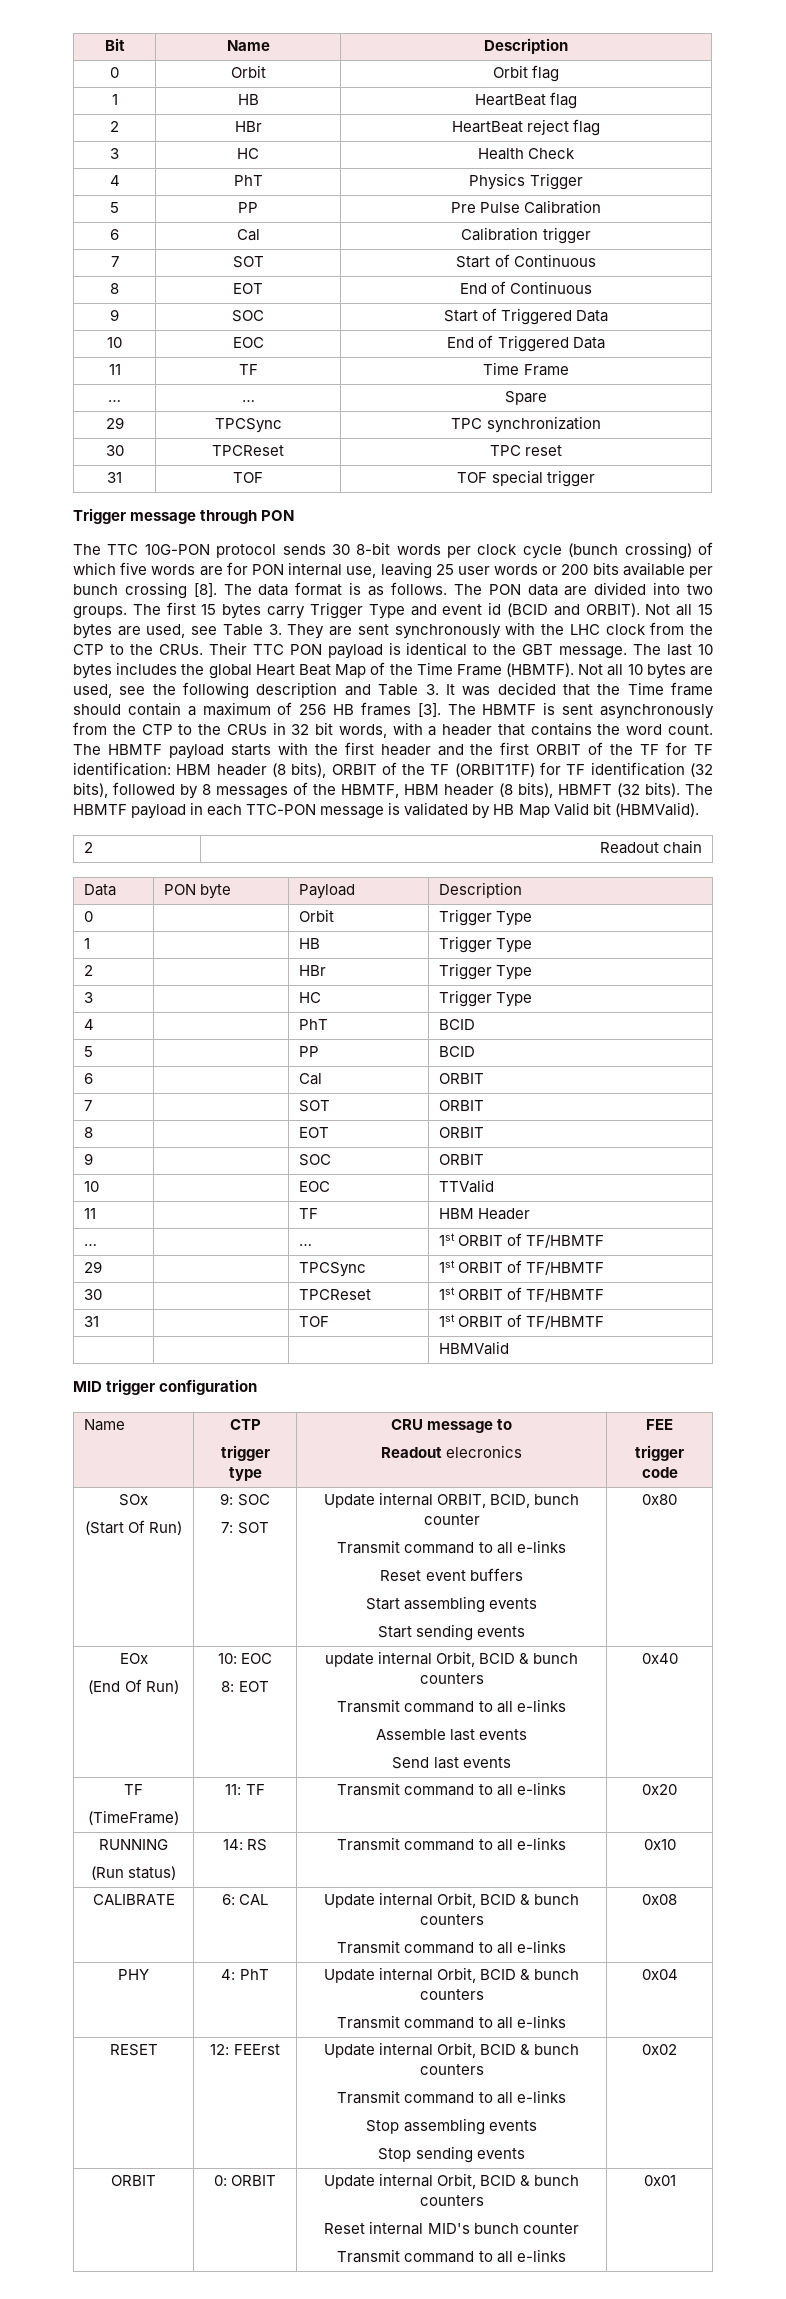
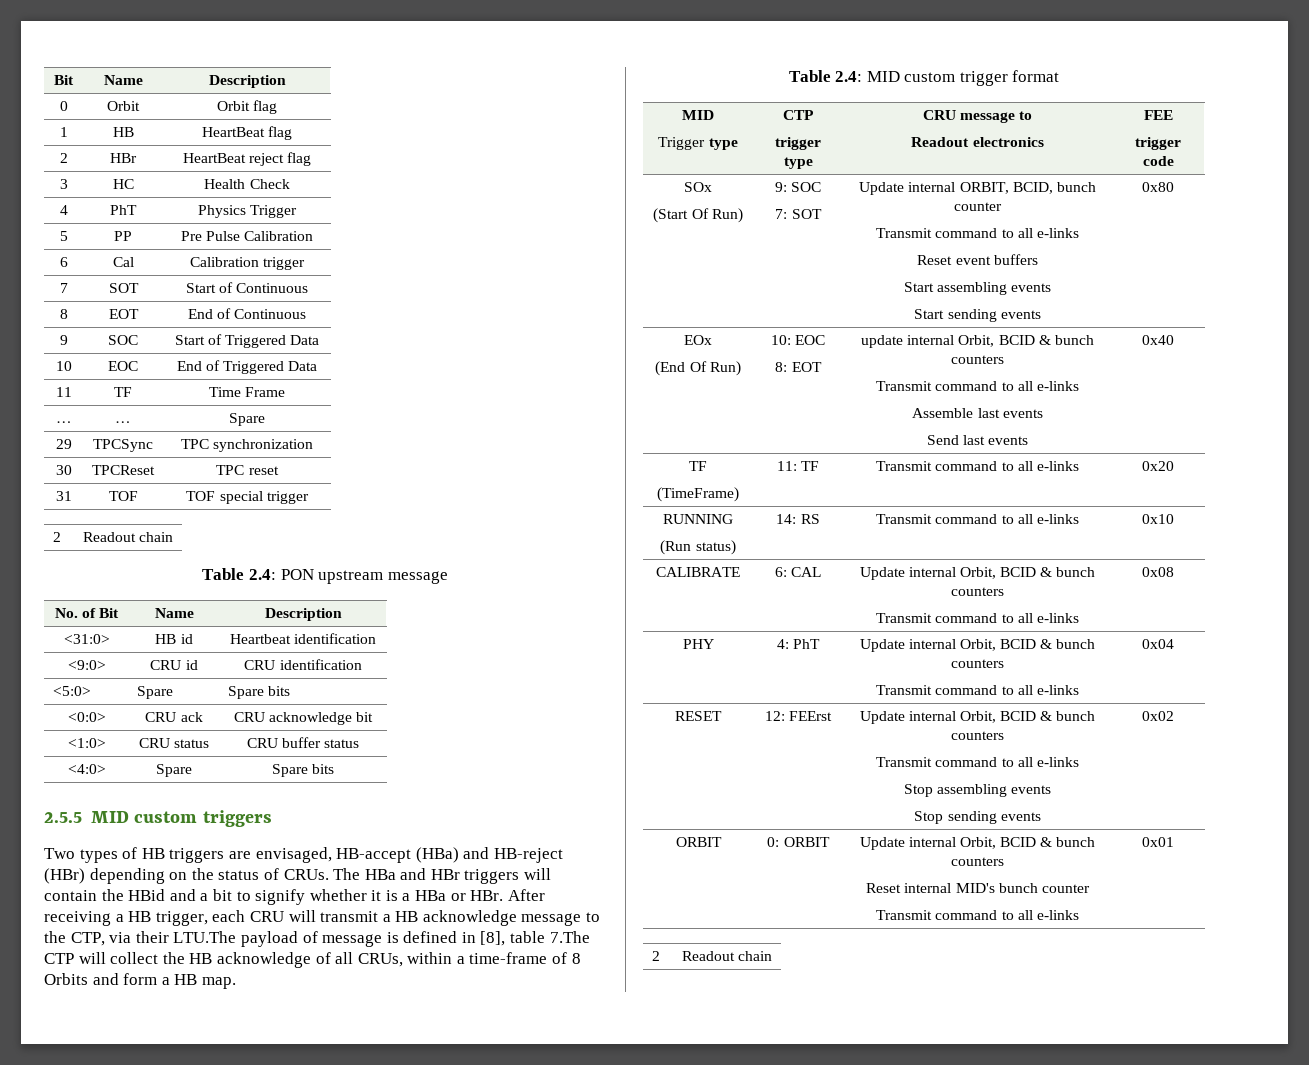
[73,508,295,524] [73,542,713,559] [73,562,713,579] [73,582,714,599] [73,602,713,619] [73,622,714,639] [73,642,713,659] [73,662,713,679] [73,682,714,699] [73,702,715,719] [73,722,713,738] [73,742,713,759] [73,762,713,778] [73,782,713,799] [73,802,699,819] [83,842,93,853] [600,840,703,854] [83,884,116,896] [163,884,231,899] [298,884,355,899] [438,882,522,898] [83,911,93,922] [298,909,334,922] [438,909,532,926] [83,938,90,949] [298,938,320,949] [438,936,532,953] [83,965,93,976] [298,965,326,976] [438,963,532,980] [83,992,93,1003] [298,992,321,1003] [438,990,532,1007] [83,1019,94,1030] [298,1019,328,1030] [438,1019,475,1030] [83,1046,93,1057] [298,1046,319,1057] [438,1046,475,1057] [83,1073,93,1084] [298,1073,322,1085] [438,1073,484,1084] [83,1100,92,1111] [298,1100,330,1112] [438,1100,484,1111] [83,1127,93,1138] [298,1127,329,1138] [438,1127,484,1138] [83,1153,93,1165] [298,1154,331,1166] [438,1154,484,1165] [83,1181,99,1192] [298,1181,330,1192] [438,1179,494,1193] [83,1208,96,1219] [298,1208,318,1219] [438,1208,530,1220] [83,1244,97,1246] [298,1244,312,1246] [438,1233,604,1248] [83,1261,102,1273] [298,1262,366,1277] [438,1260,604,1275] [83,1289,102,1300] [298,1289,371,1300] [438,1287,604,1302] [83,1316,99,1327] [298,1316,329,1327] [438,1314,604,1329] [438,1341,509,1355] [73,1379,258,1395] [83,1419,125,1431] // Trigger message through PON // The TTC 10G-PON protocol sends 30 8-bit words per clock cycle (bunch crossing) of which five words are for PON internal use, leaving 25 user words or 200 bits available per bunch crossing [8]. The data format is as follows. The PON data are divided into two groups. The first 15 bytes carry Trigger Type and event id (BCID and ORBIT). Not all 15 bytes are used, see Table 3. They are sent synchronously with the LHC clock from the CTP to the CRUs. Their TTC PON payload is identical to the GBT message. The last 10 bytes includes the global Heart Beat Map of the Time Frame (HBMTF). Not all 10 bytes are used, see the following description and Table 3. It was decided that the Time frame should contain a maximum of 256 HB frames [3]. The HBMTF is sent asynchronously from the CTP to the CRUs in 32 bit words, with a header that contains the word count. The HBMTF payload starts with the first header and the first ORBIT of the TF for TF identification: HBM header (8 bits), ORBIT of the TF (ORBIT1TF) for TF identification (32 bits), followed by 8 messages of the HBMTF, HBM header (8 bits), HBMFT (32 bits). The HBMTF payload in each TTC-PON message is validated by HB Map Valid bit (HBMValid). // 2 | Readout chain // Data | PON byte | Payload | Description // 0 | | Orbit | Trigger Type // 1 | | HB | Trigger Type // 2 | | HBr | Trigger Type // 3 | | HC | Trigger Type // 4 | | PhT | BCID // 5 | | PP | BCID // 6 | | Cal | ORBIT // 7 | | SOT | ORBIT // 8 | | EOT | ORBIT // 9 | | SOC | ORBIT // 10 | | EOC | TTValid // 11 | | TF | HBM Header // … | | … | 1st ORBIT of TF/HBMTF // 29 | | TPCSync | 1st ORBIT of TF/HBMTF // 30 | | TPCReset | 1st ORBIT of TF/HBMTF // 31 | | TOF | 1st ORBIT of TF/HBMTF // | | | HBMValid // MID trigger configuration // Name -> [53,532,62,542] [82,532,173,542] [202,568,448,584] [54,608,120,618] [154,608,194,618] [264,608,342,621] [63,634,110,644] [155,634,193,644] [229,633,377,644] [67,660,106,670] [150,660,198,670] [244,659,362,670] [53,686,92,696] [137,686,174,699] [228,686,291,699] [67,712,106,722] [145,712,203,722] [233,712,374,725] [67,738,106,748] [138,738,210,748] [246,737,360,748] [67,764,106,774] [156,764,192,777] [271,764,335,777] [44,810,272,827] [44,847,563,863] [44,868,552,884] [44,889,545,905] [44,910,601,926] [44,931,590,947] [44,952,581,968] [44,973,236,989] [788,70,1060,86] [682,110,714,120] [658,137,738,150] // 2 | Readout chain // Table 2.4: PON upstream message // No. of Bit | Name | Description // <31:0> | HB id | Heartbeat identification // <9:0> | CRU id | CRU identification // <5:0> | Spare | Spare bits // <0:0> | CRU ack | CRU acknowledge bit // <1:0> | CRU status | CRU buffer status // <4:0> | Spare | Spare bits // 2.5.5 MID custom triggers // Two types of HB triggers are envisaged, HB-accept (HBa) and HB-reject (HBr) depending on the status of CRUs. The HBa and HBr triggers will contain the HBid and a bit to signify whether it is a HBa or HBr. After receiving a HB trigger, each CRU will transmit a HB acknowledge message to the CTP, via their LTU.The payload of message is defined in [8], table 7.The CTP will collect the HB acknowledge of all CRUs, within a time-frame of 8 Orbits and form a HB map. // Table 2.4: MID custom trigger format // MID // Trigger type
[446,1445,523,1458] elecronics -> [972,137,1044,147] electronics
(676, 2180) none -> [652,951,661,961] [681,951,772,961] // 2 | Readout chain

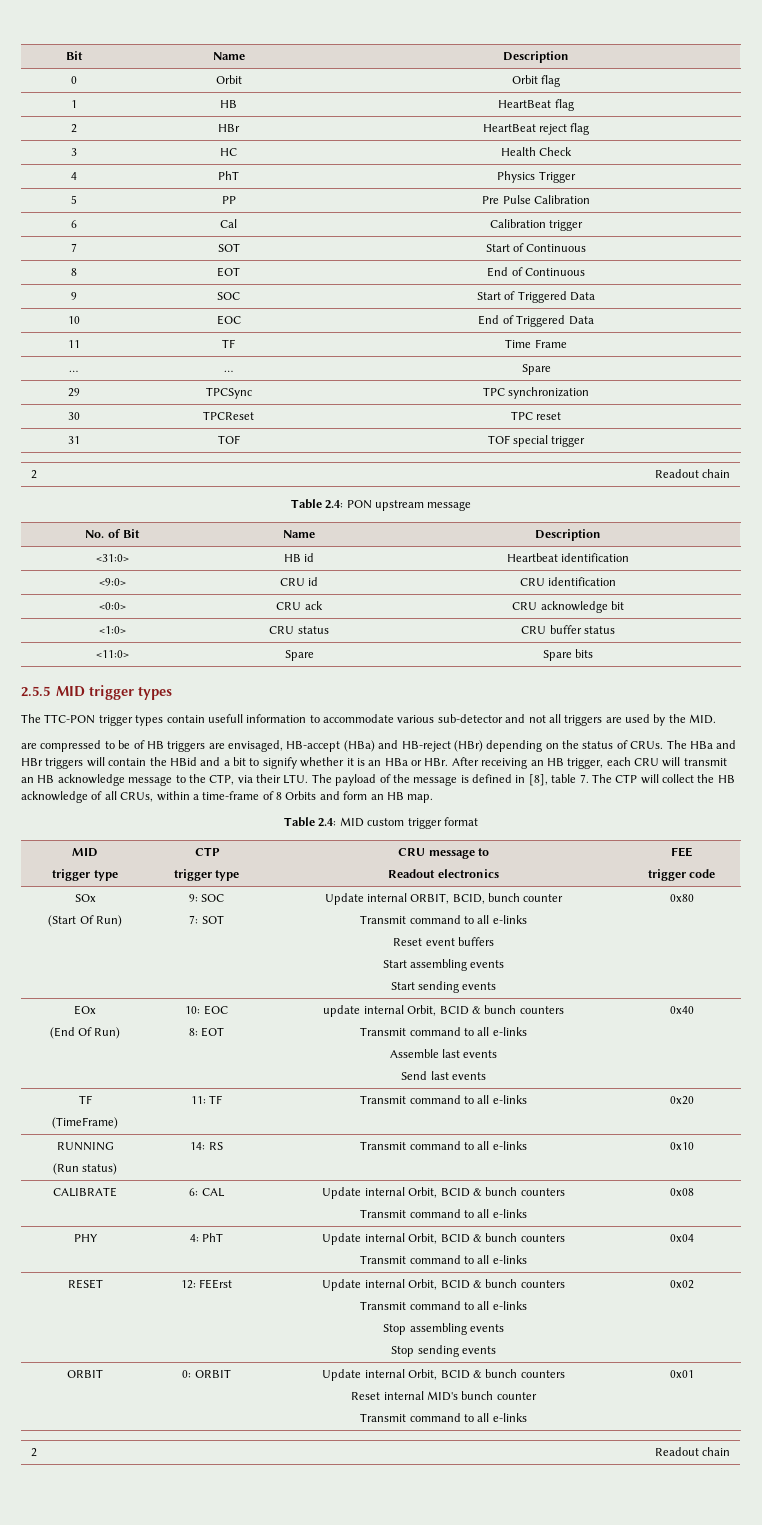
[53,686,92,696] [137,686,174,699] [228,686,291,699] // <5:0> | Spare | Spare bits -> (617, 581) none
[67,764,106,774] <4:0> -> [95,650,129,658] <11:0>
[134,810,272,827] [44,848,118,863] custom triggers // Two types -> [89,685,173,700] [21,714,717,726] [21,740,131,752] trigger types // The TTC-PON trigger types contain usefull information to accommodate various sub-detector and not all triggers are used by the MID. // are compressed to be
[402,893,411,901] a -> [368,760,382,766] an
[115,914,124,922] a -> [530,760,544,766] an
[382,914,391,922] a -> [21,777,34,783] an
[173,931,237,943] LTU.The -> [283,774,332,784] LTU. The
(318, 937) none -> [392,774,410,783] the
[549,931,590,943] 7.The -> [579,774,612,783] 7. The
[161,977,170,985] a -> [370,794,384,800] an
[658,137,706,150] Trigger -> [52,869,91,881] trigger

